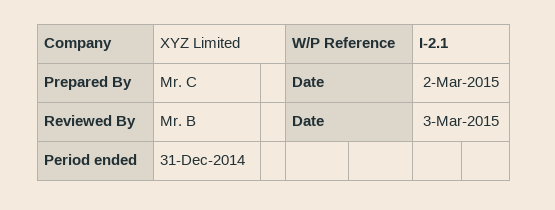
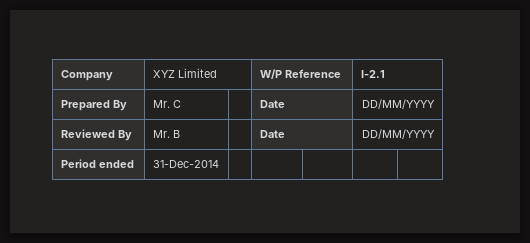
[423,77,499,87] 2-Mar-2015 -> [361,99,435,109] DD/MM/YYYY
[423,116,499,126] 3-Mar-2015 -> [361,129,435,139] DD/MM/YYYY

